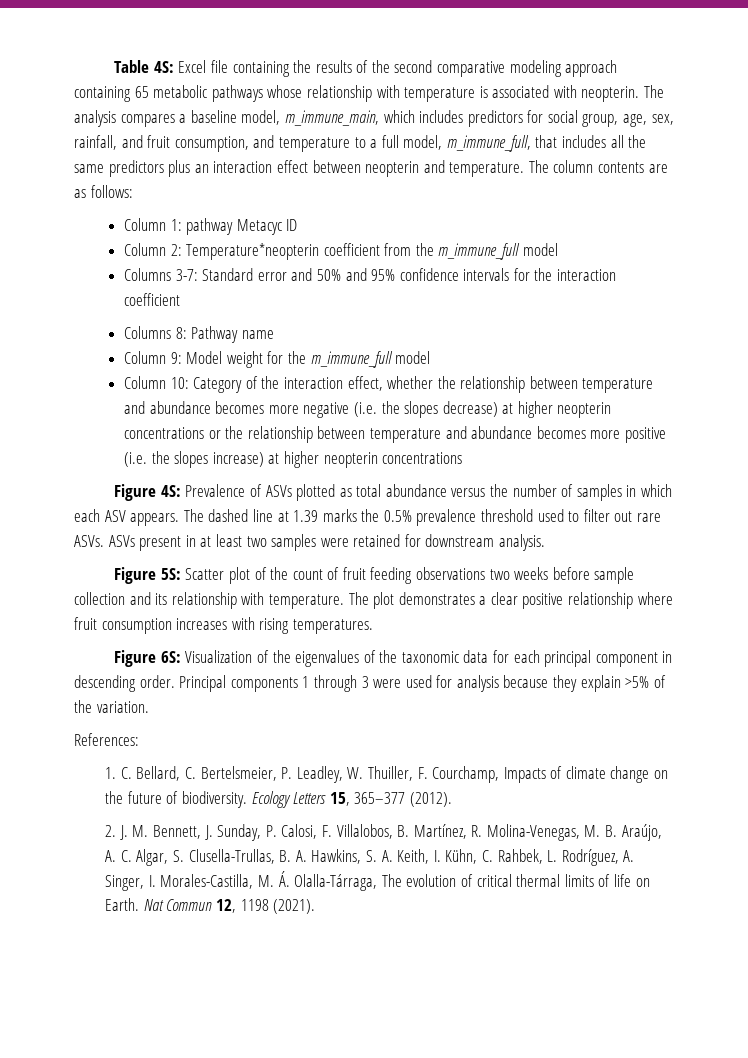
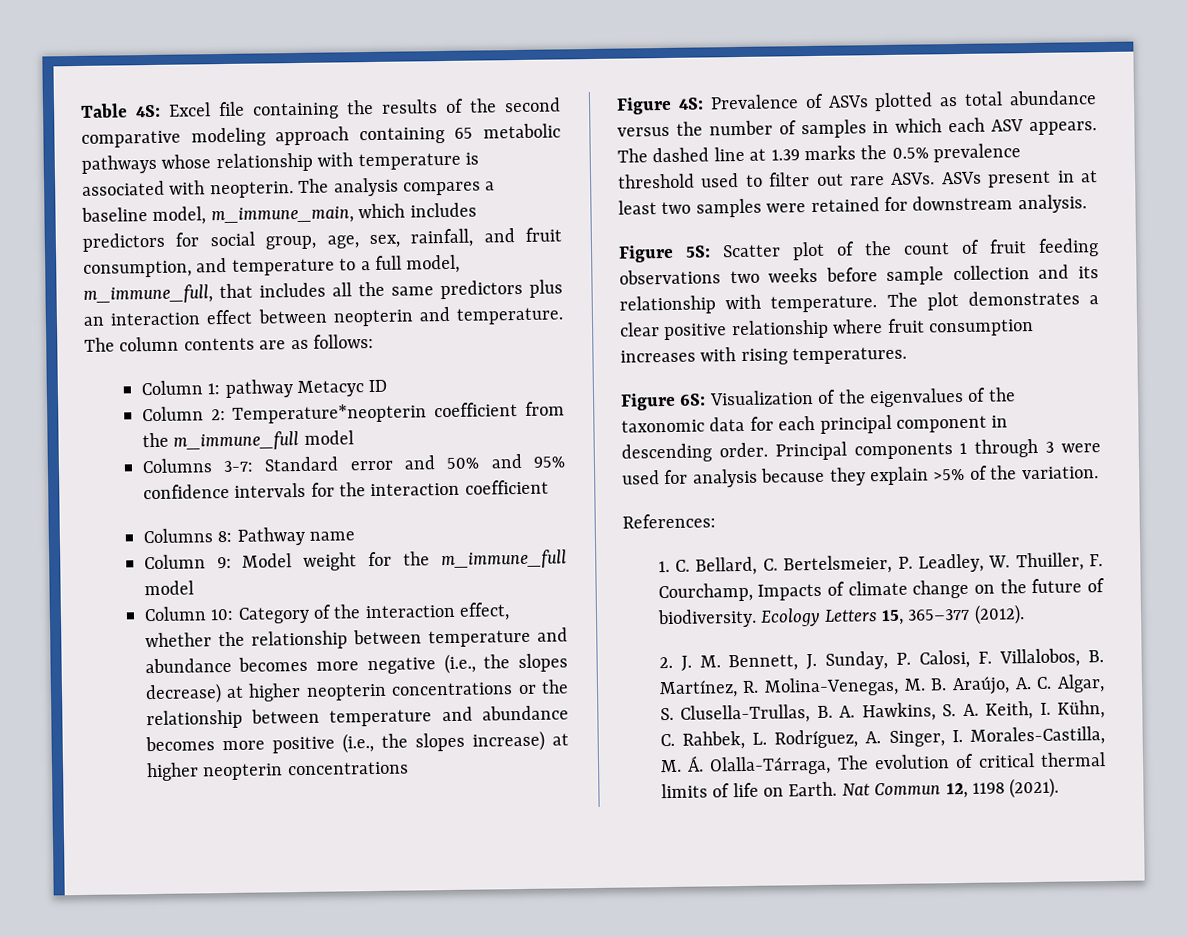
[353,402,377,417] (i.e. -> [443,653,476,675] (i.e.,
[123,452,147,467] (i.e. -> [341,733,374,754] (i.e.,

